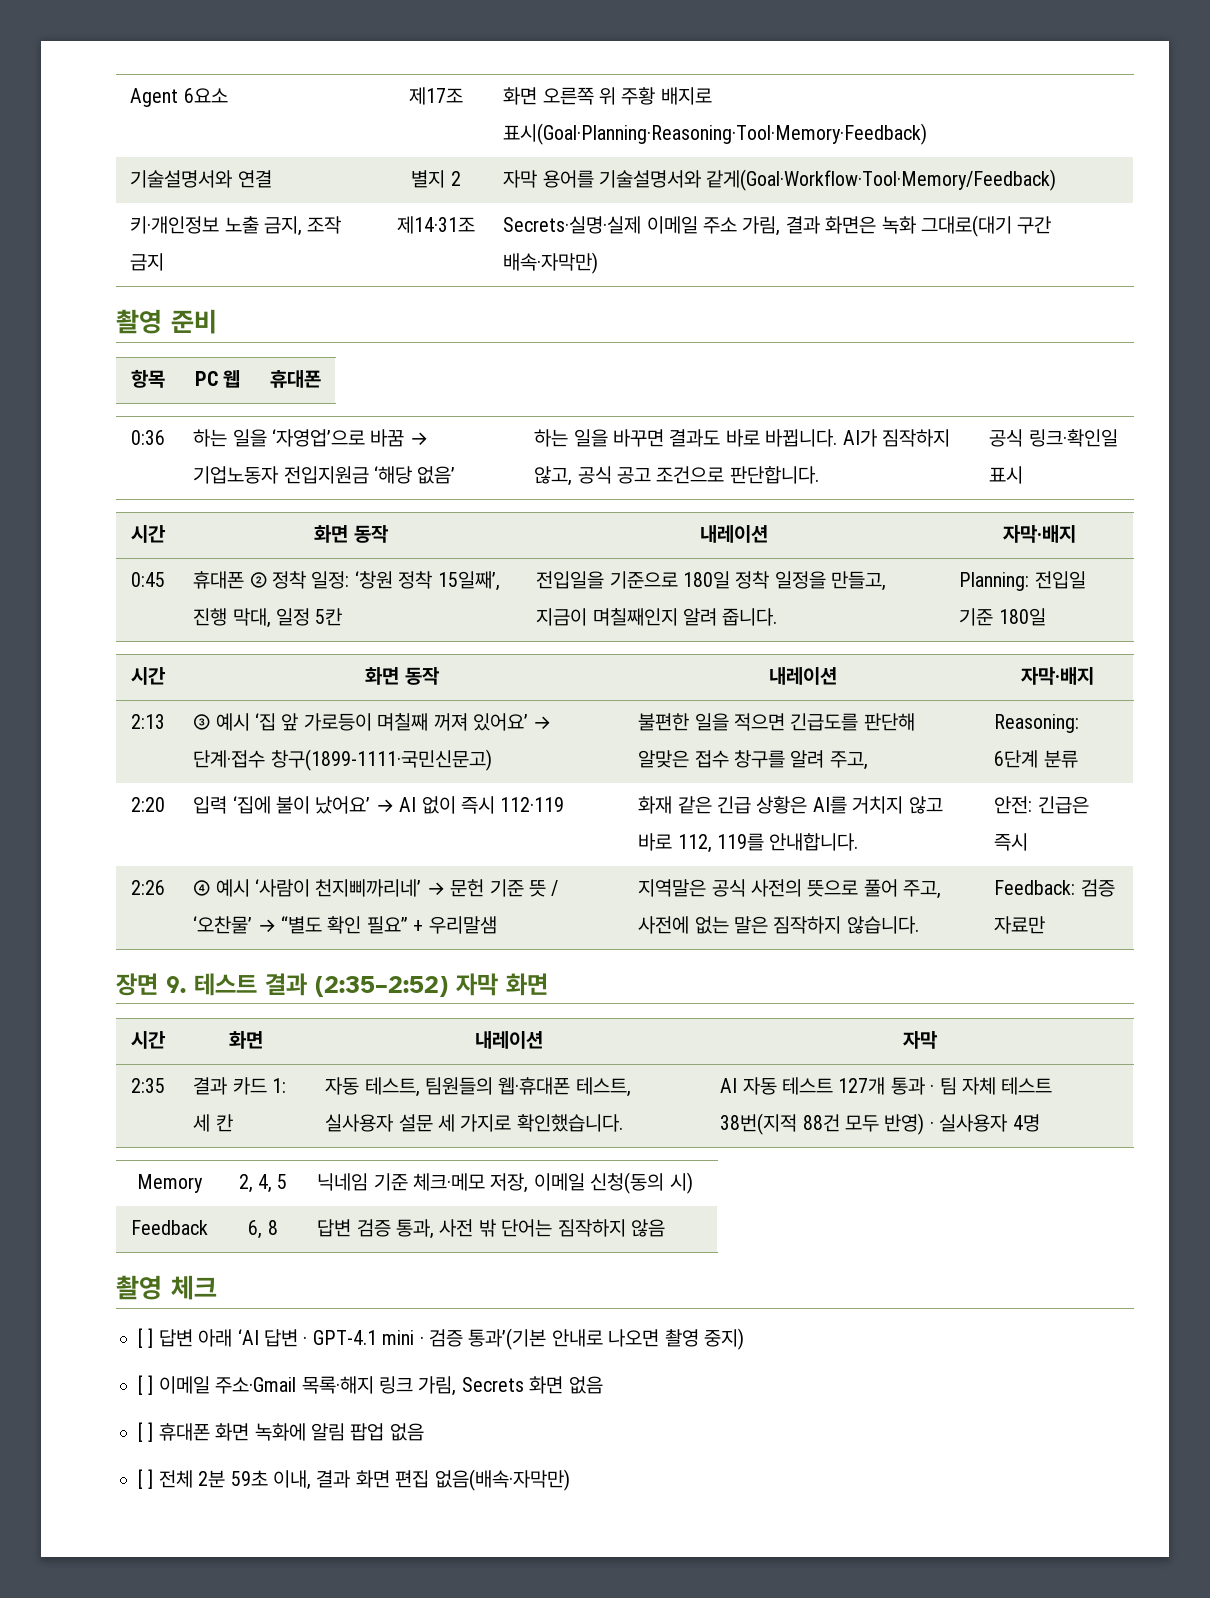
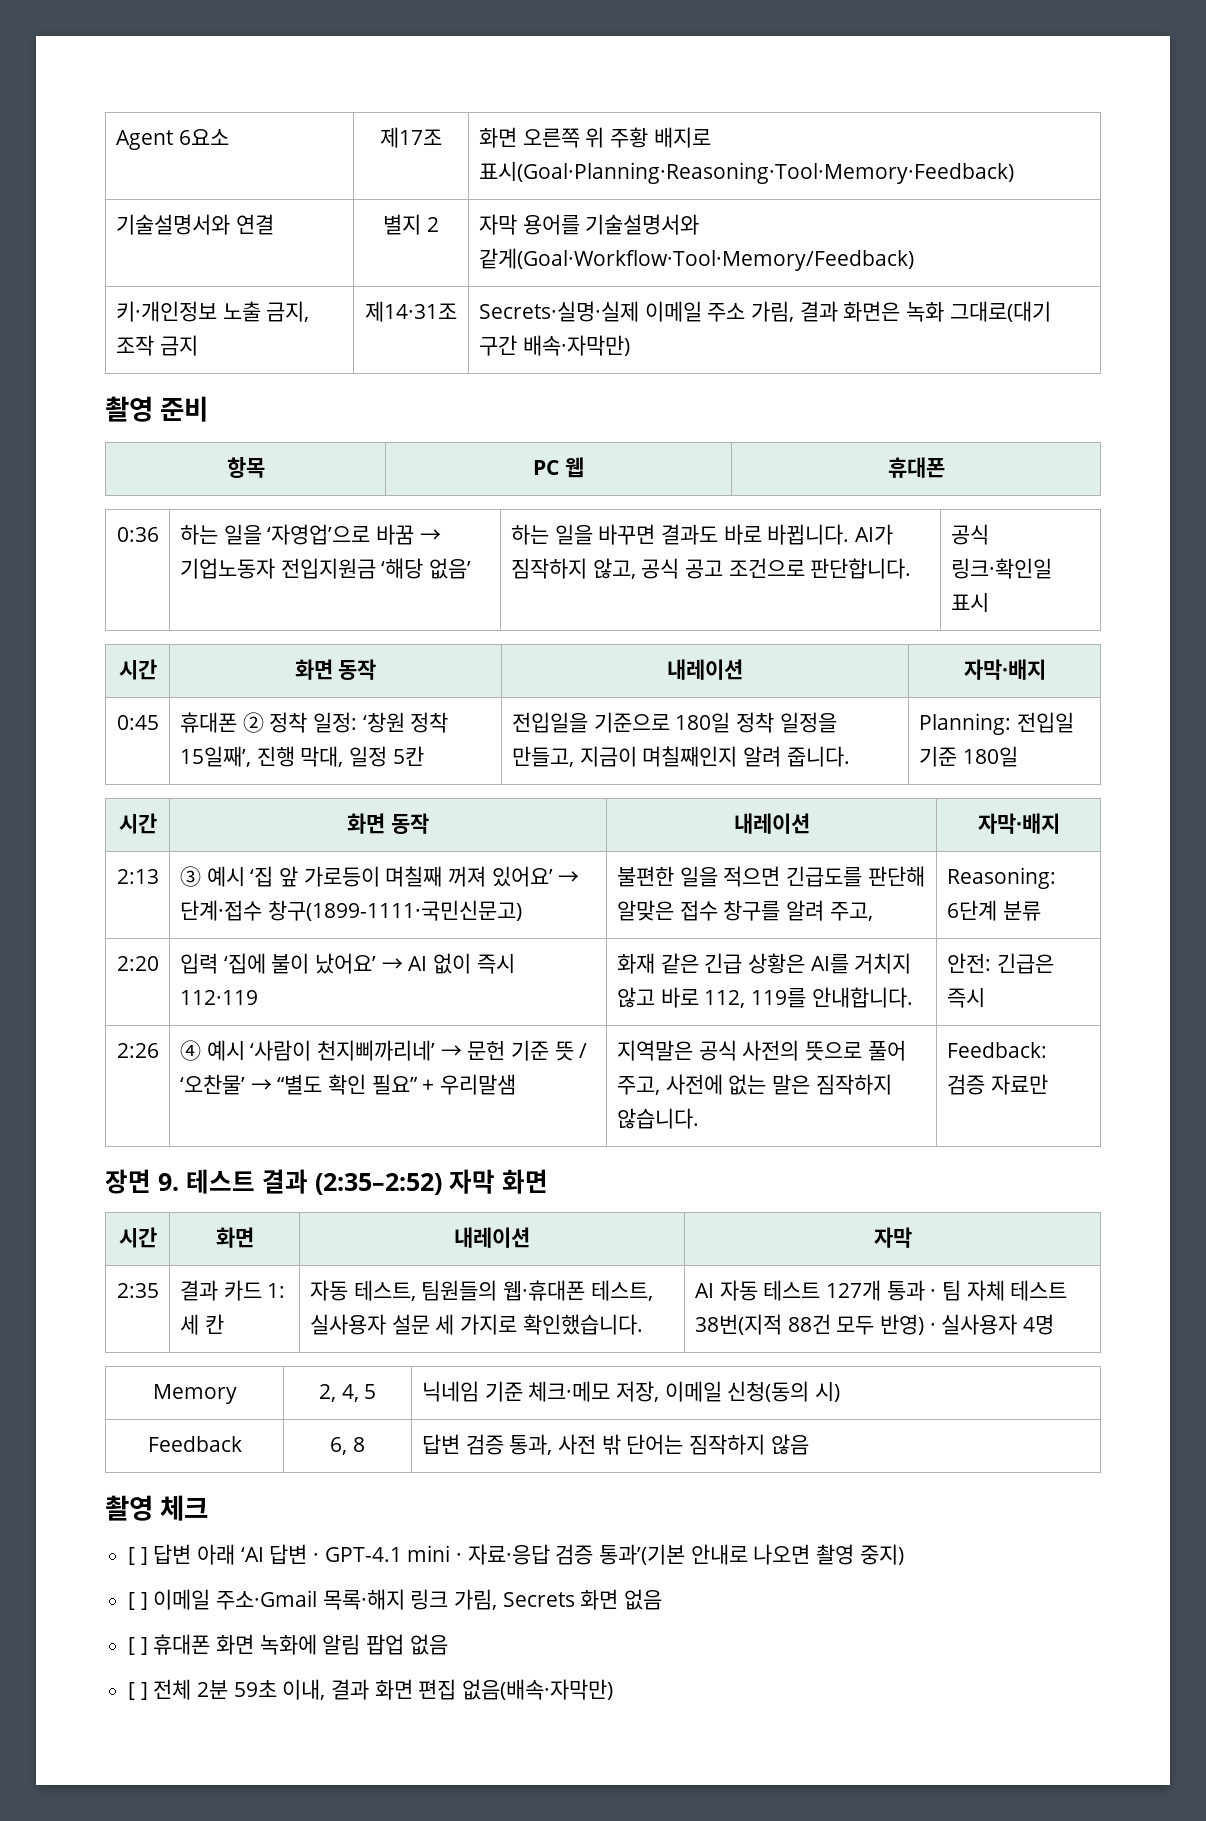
(424, 1340) none -> [467,1544,550,1565] 자료·응답

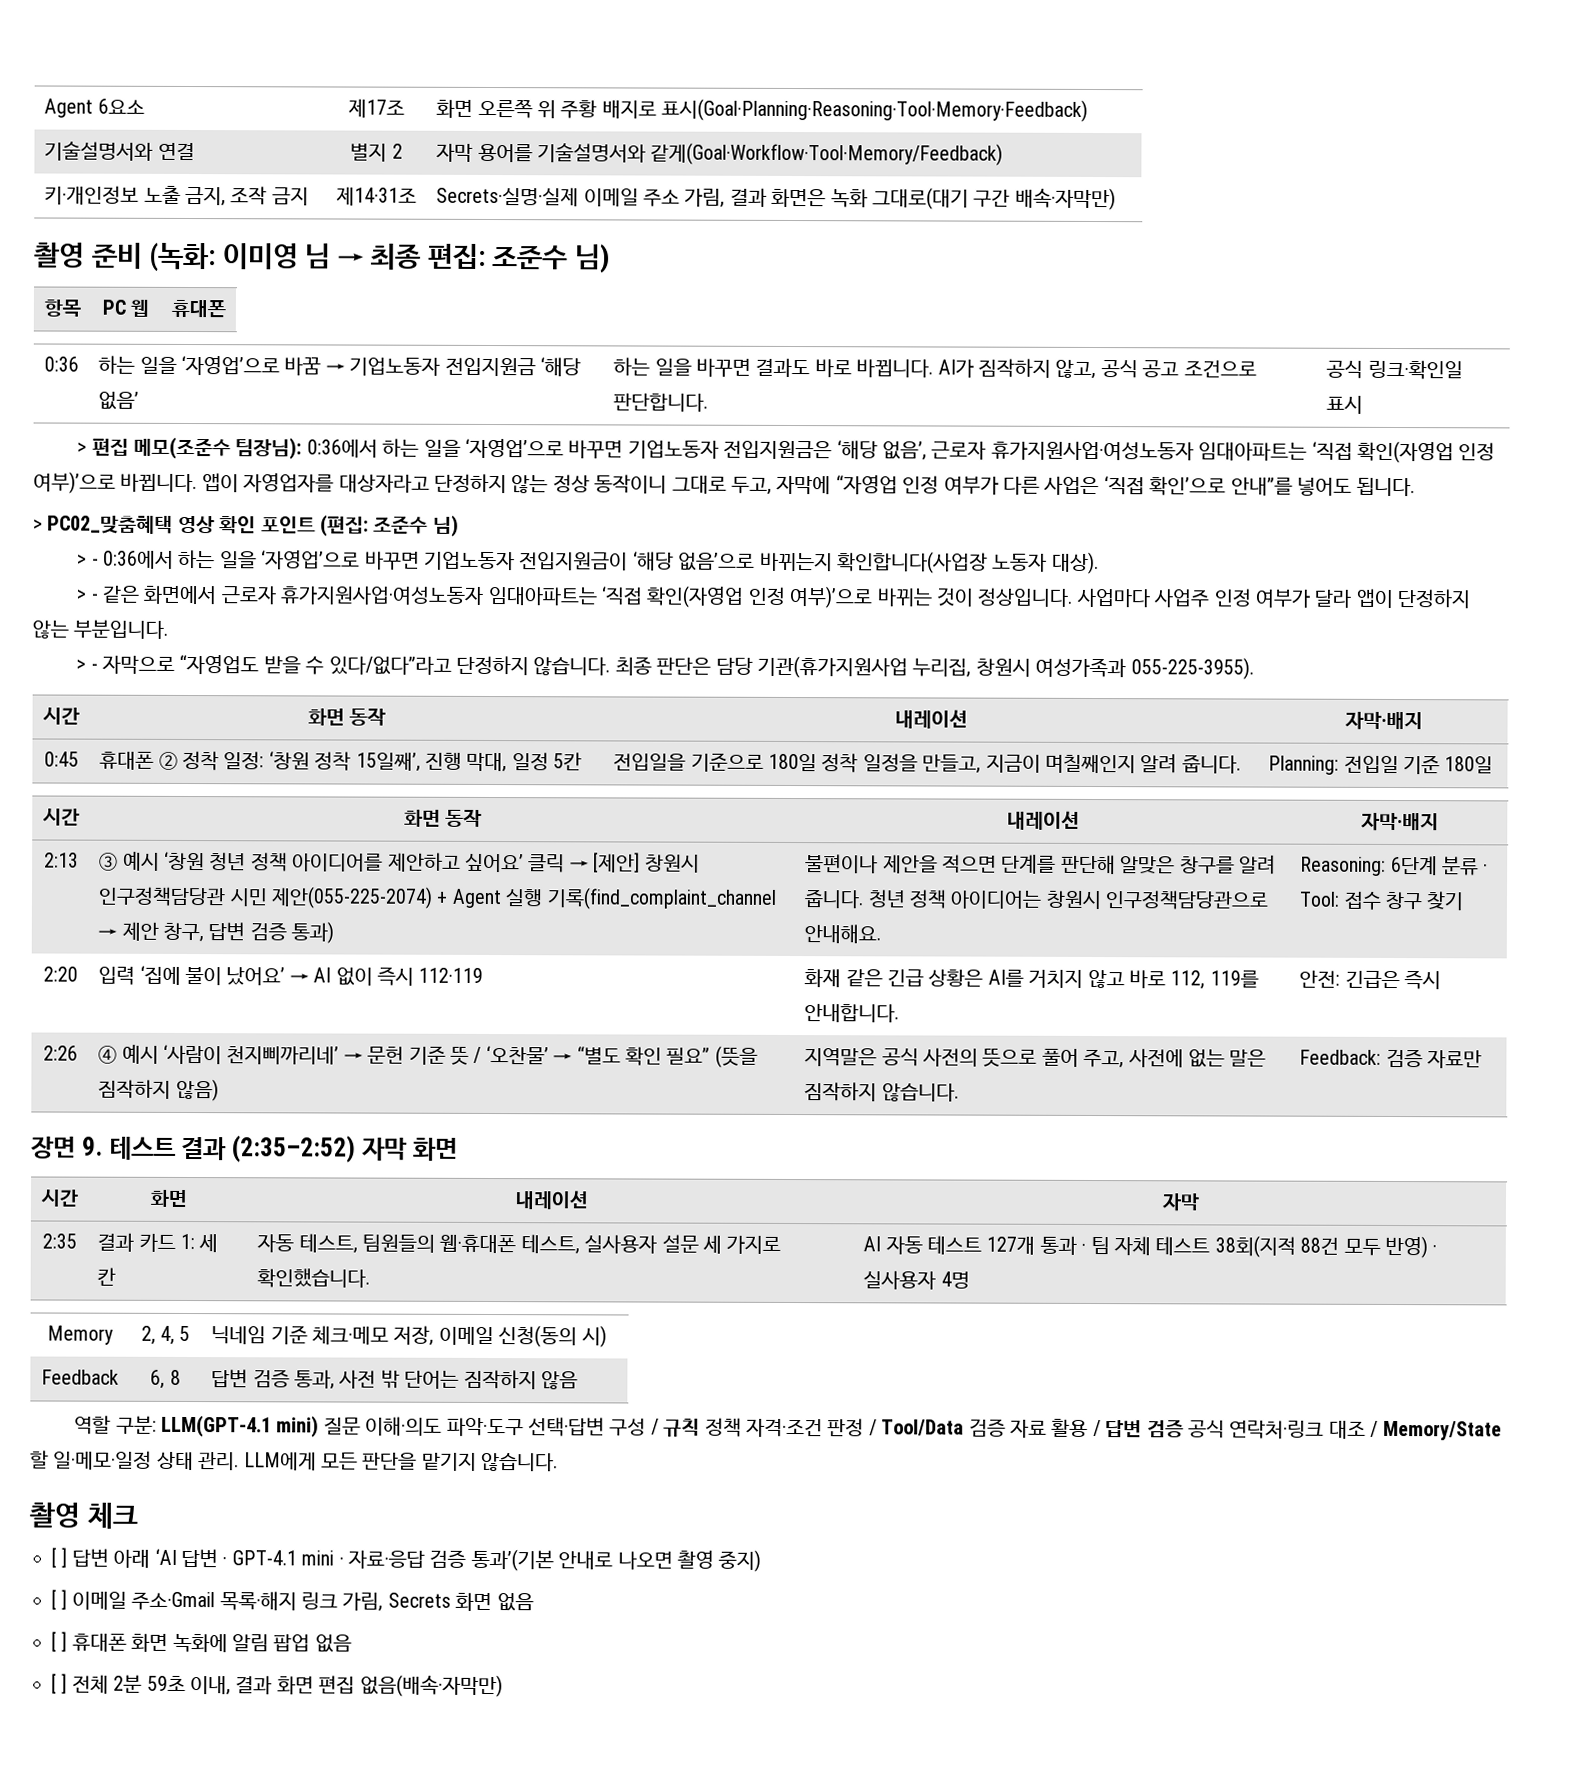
(209, 409) none -> [149,242,611,274] (녹화: 이미영 님 → 최종 편집: 조준수 님)
(989, 603) none -> [77,436,1496,464] [33,471,1416,497] [33,514,459,537] [77,549,1099,575] [76,585,1472,609] [32,619,169,639] [76,653,1254,680] // > 편집 메모(조준수 팀장님): 0:36에서 하는 일을 ‘자영업’으로 바꾸면 기업노동자 전입지원금은 ‘해당 없음’, 근로자 휴가지원사업·여성노동자 임대아파트는 ‘직접 확인(자영업 인정 여부)’으로 바뀝니다. 앱이 자영업자를 대상자라고 단정하지 않는 정상 동작이니 그대로 두고, 자막에 “자영업 인정 여부가 다른 사업은 ‘직접 확인’으로 안내”를 넣어도 됩니다. // > PC02_맞춤혜택 영상 확인 포인트 (편집: 조준수 님) // > - 0:36에서 하는 일을 ‘자영업’으로 바꾸면 기업노동자 전입지원금이 ‘해당 없음’으로 바뀌는지 확인합니다(사업장 노동자 대상). // > - 같은 화면에서 근로자 휴가지원사업·여성노동자 임대아파트는 ‘직접 확인(자영업 인정 여부)’으로 바뀌는 것이 정상입니다. 사업마다 사업주 인정 여부가 달라 앱이 단정하지 않는 부분입니다. // > - 자막으로 “자영업도 받을 수 있다/없다”라고 단정하지 않습니다. 최종 판단은 담당 기관(휴가지원사업 누리집, 창원시 여성가족과 055-225-3955).
[250,866,580,887] [179,900,522,921] [616,866,862,887] ‘집 앞 가로등이 며칠째 꺼져 있어요’ → 단계·접수 창구(1899-1111·국민신문고) | 불편한 일을 적으면 긴급도를 -> [164,851,700,873] [98,886,777,910] [98,921,335,944] [805,854,1057,874] ‘창원 청년 정책 아이디어를 제안하고 싶어요’ 클릭 → [제안] 창원시 인구정책담당관 시민 제안(055-225-2074) + Agent 실행 기록(find_complaint_channel → 제안 창구, 답변 검증 통과) | 불편이나 제안을 적으면 단계를
[679,900,718,921] 접수 -> (1176, 865) none
[829,902,873,921] [946,867,1056,889] [946,900,1041,921] 주고, | Reasoning: 6단계 분류 -> [804,889,1270,910] [804,924,882,944] [1300,855,1489,876] [1299,890,1465,911] 줍니다. 청년 정책 아이디어는 창원시 인구정책담당관으로 안내해요. | Reasoning: 6단계 분류 · Tool: 접수 창구 찾기
[422,1074,516,1095] + 우리말샘 -> [714,1045,758,1068] [98,1078,219,1102] (뜻을 짐작하지 않음)
[694,1314,782,1335] 38번(지적 -> [1214,1235,1296,1258] 38회(지적
(809, 1444) none -> [74,1414,1502,1441] [30,1450,559,1472] // 역할 구분: LLM(GPT-4.1 mini) 질문 이해·의도 파악·도구 선택·답변 구성 / 규칙 정책 자격·조건 판정 / Tool/Data 검증 자료 활용 / 답변 검증 공식 연락처·링크 대조 / Memory/State 할 일·메모·일정 상태 관리. LLM에게 모든 판단을 맡기지 않습니다.

